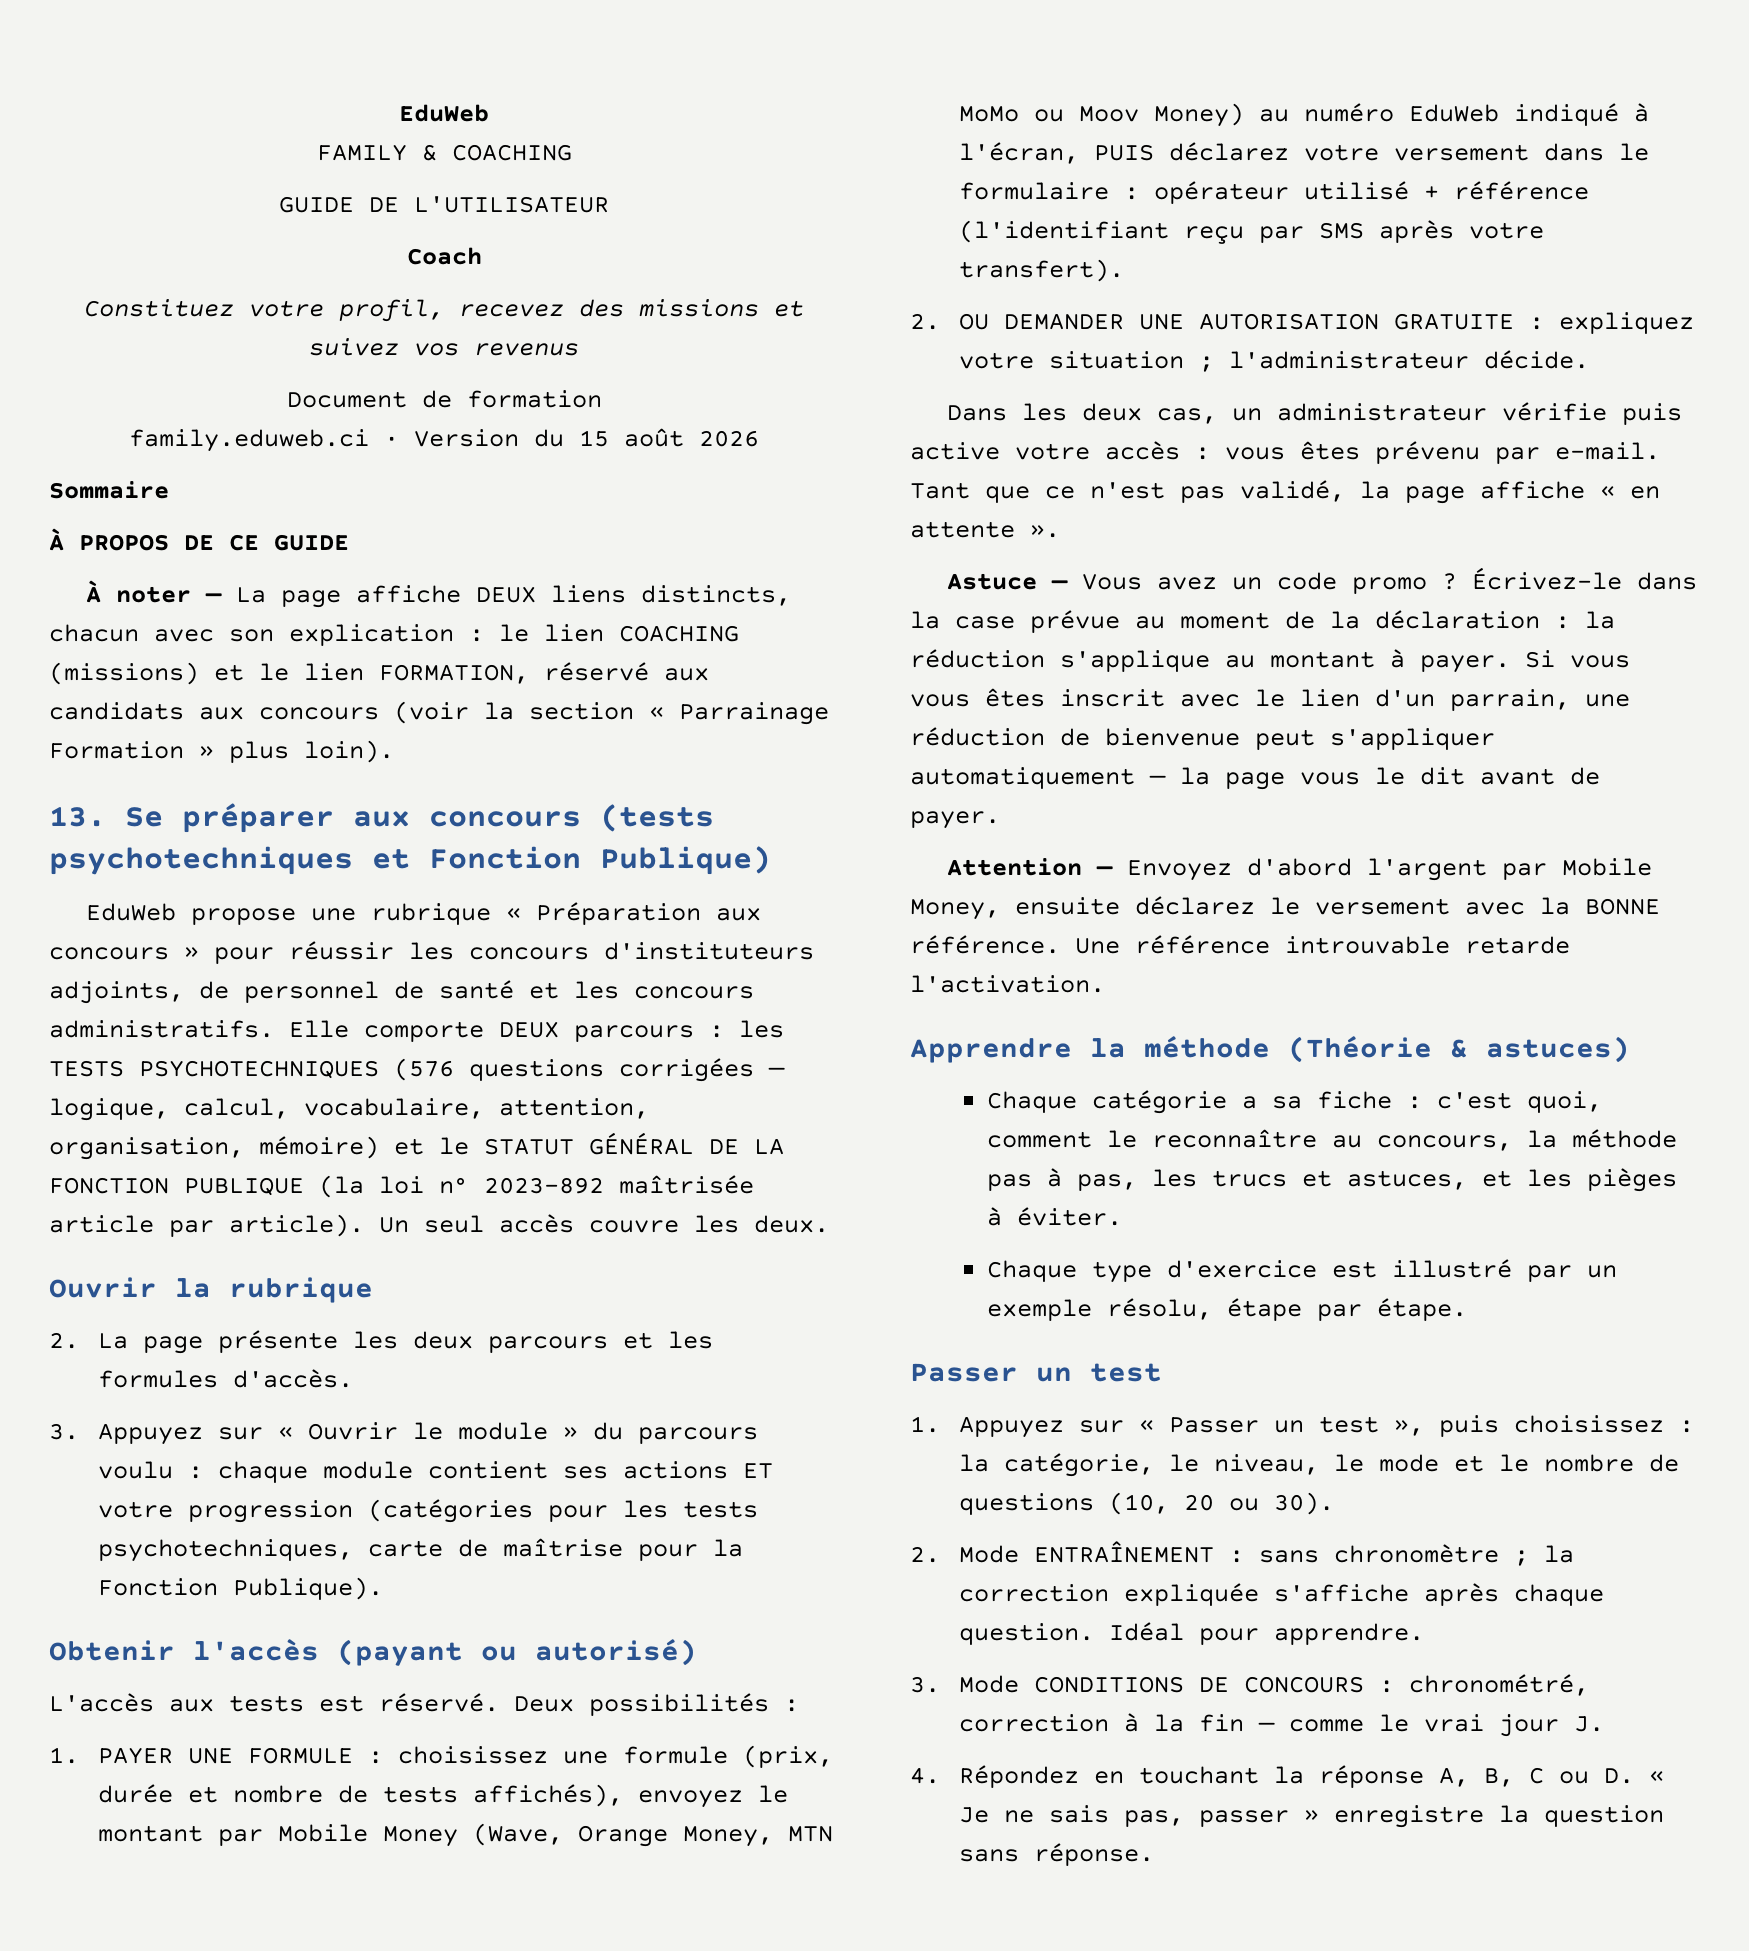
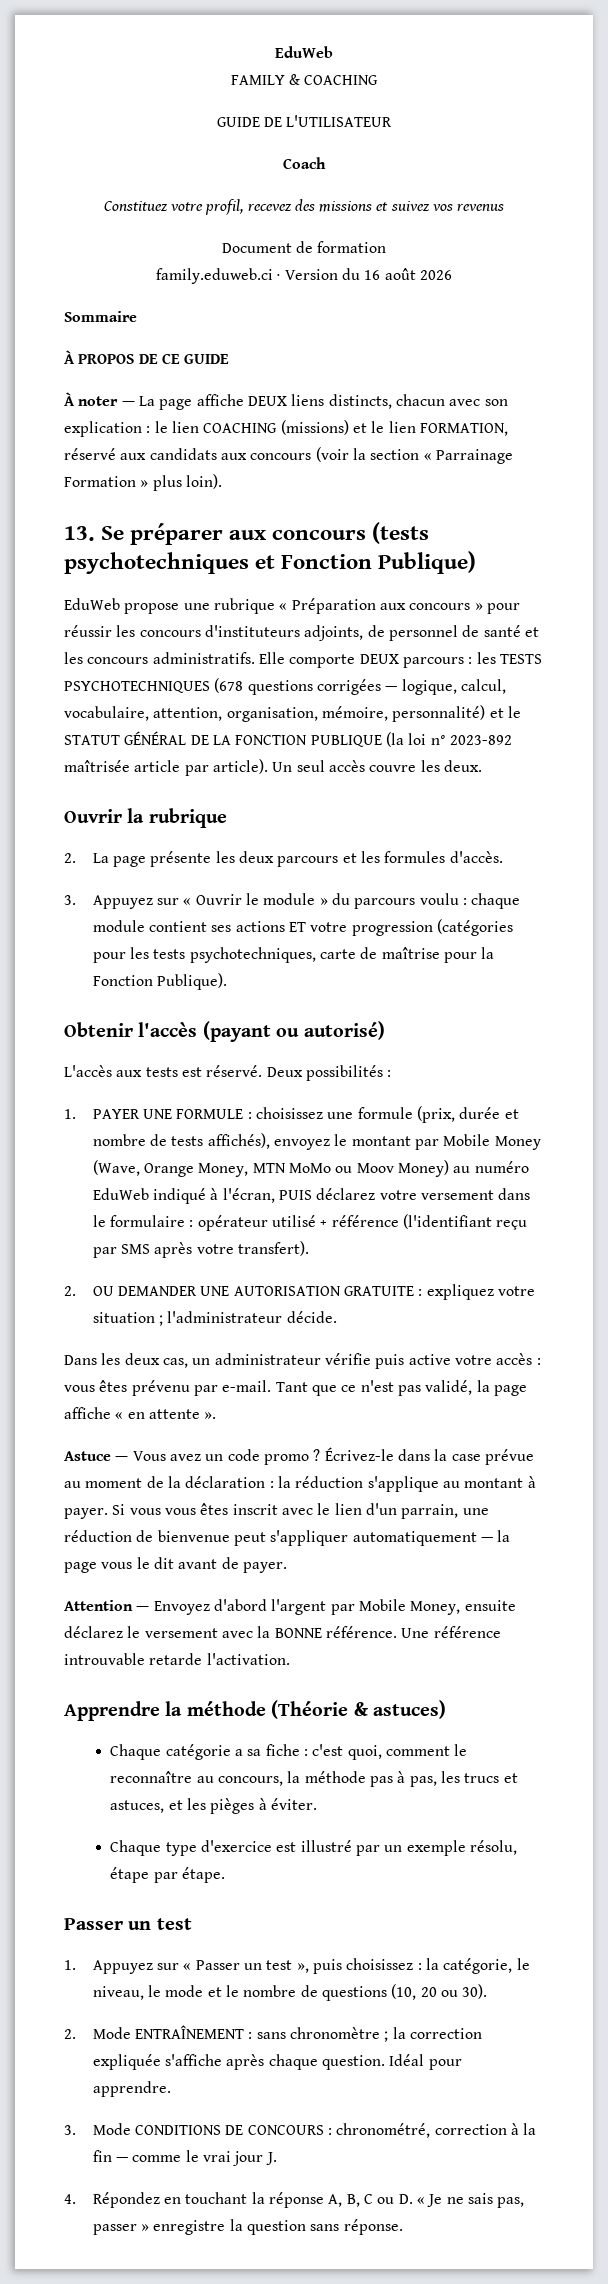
[579,430,609,447] 15 -> [364,270,381,280] 16
[394,1058,454,1081] (576 -> [214,678,244,693] (678
[259,1136,379,1159] mémoire) -> [321,705,486,722] mémoire, personnalité)

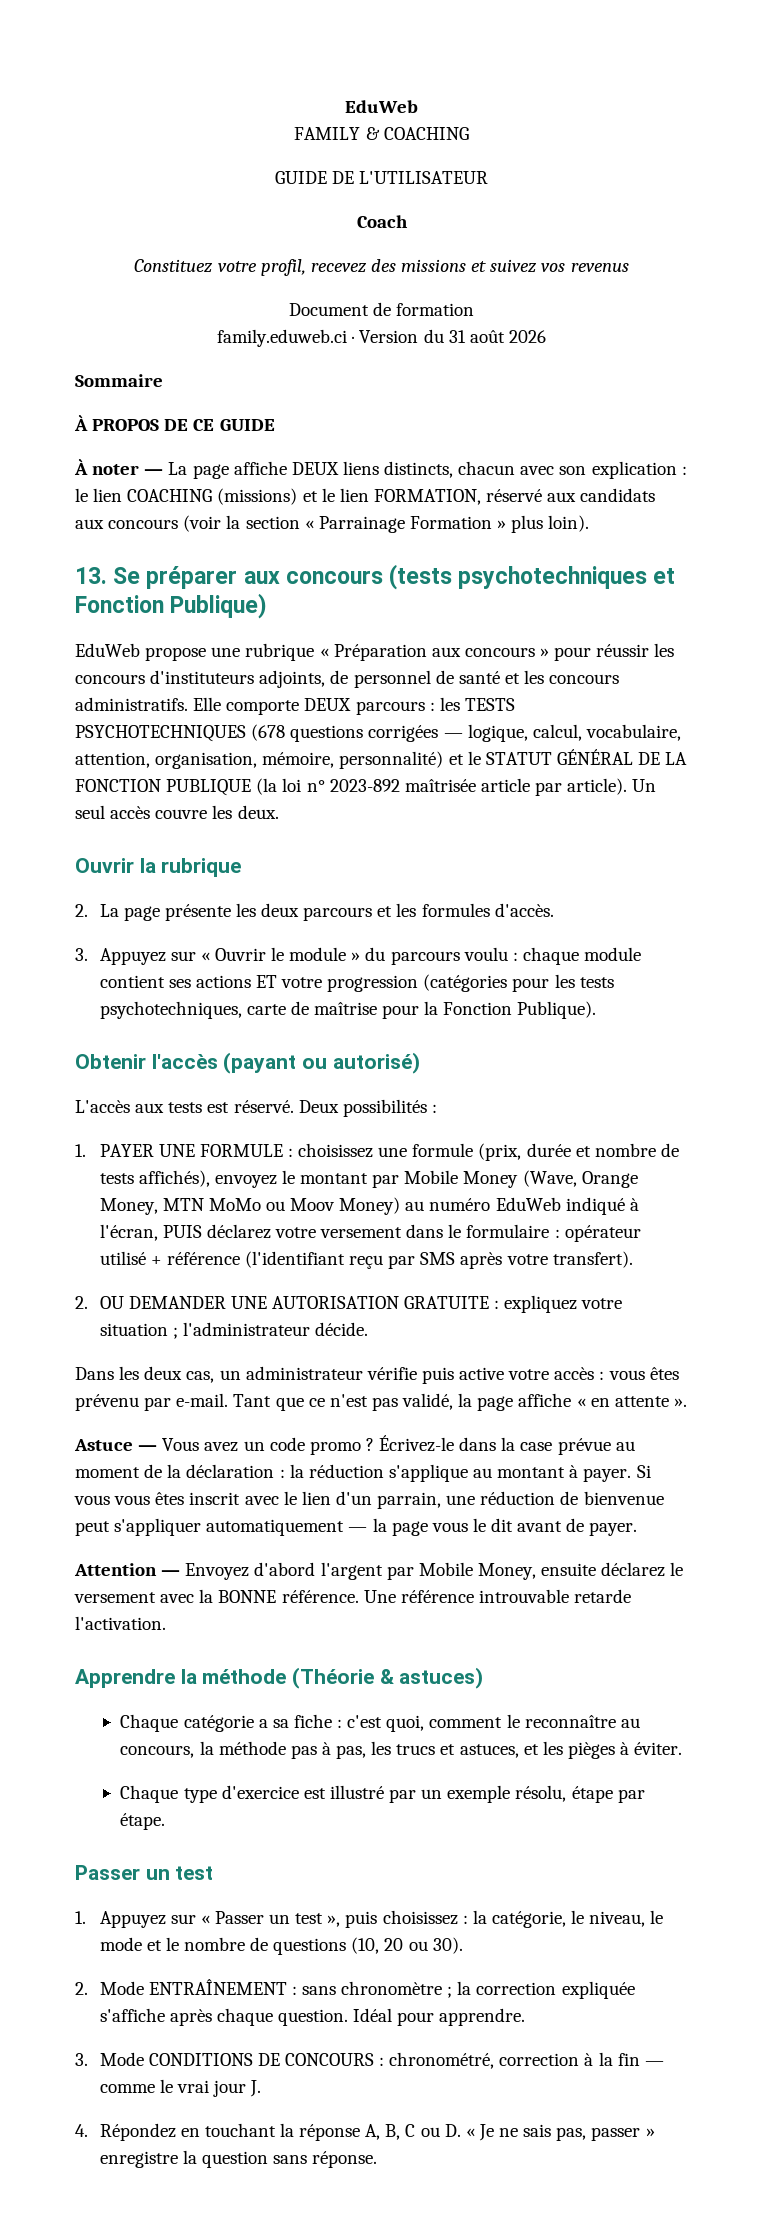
[364,270,381,280] 16 -> [448,330,466,343] 31

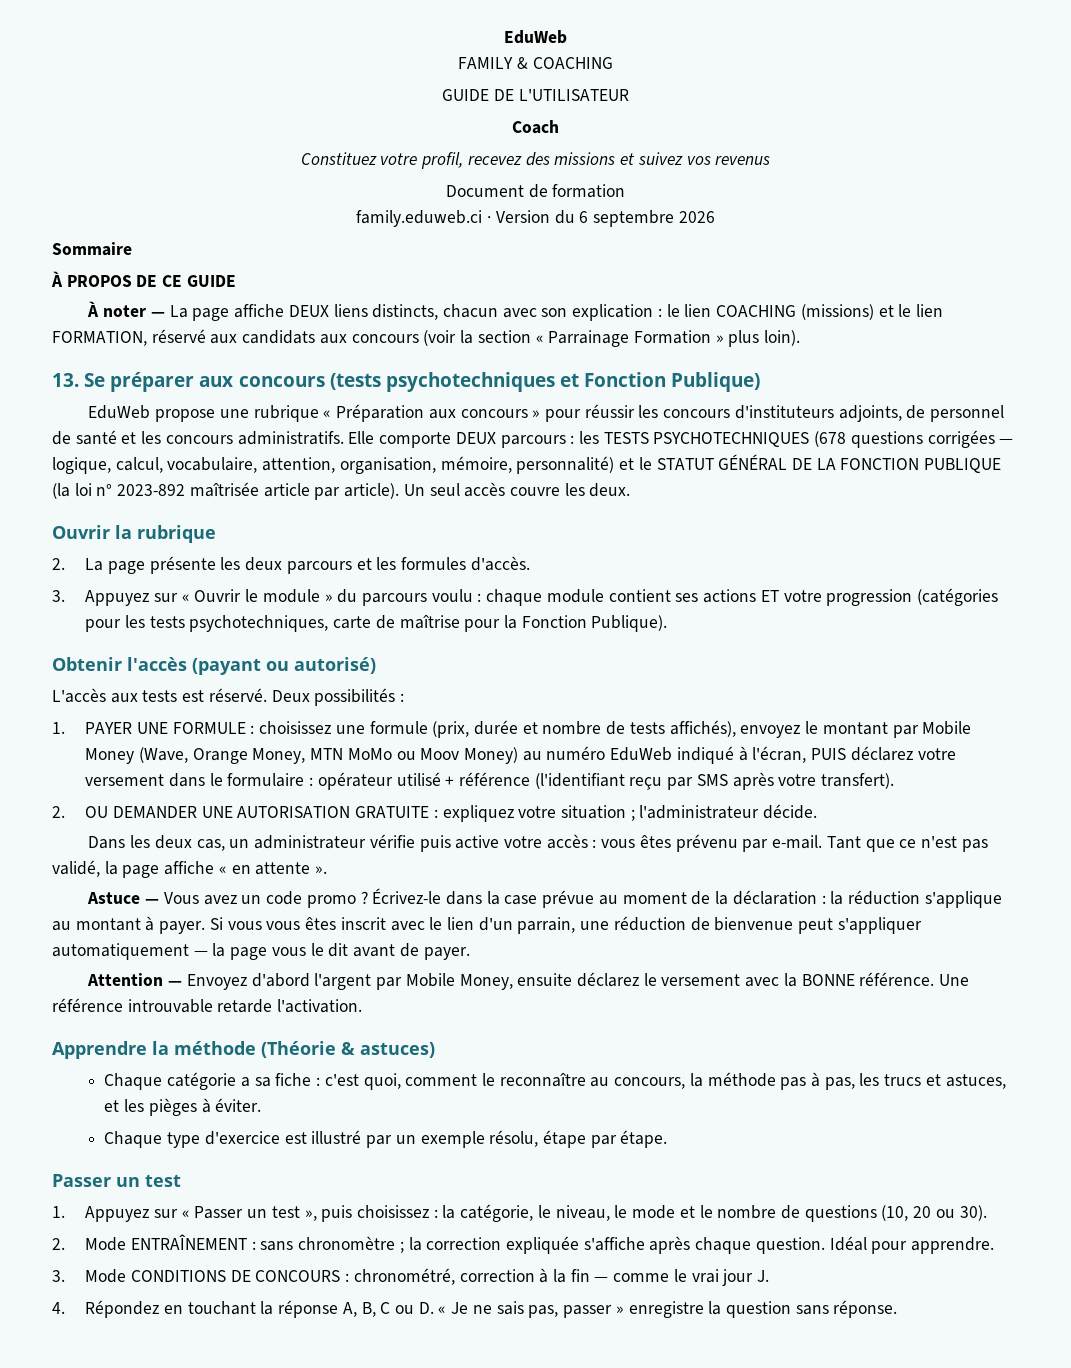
[448,330,505,343] 31 août -> [579,210,674,227] 6 septembre

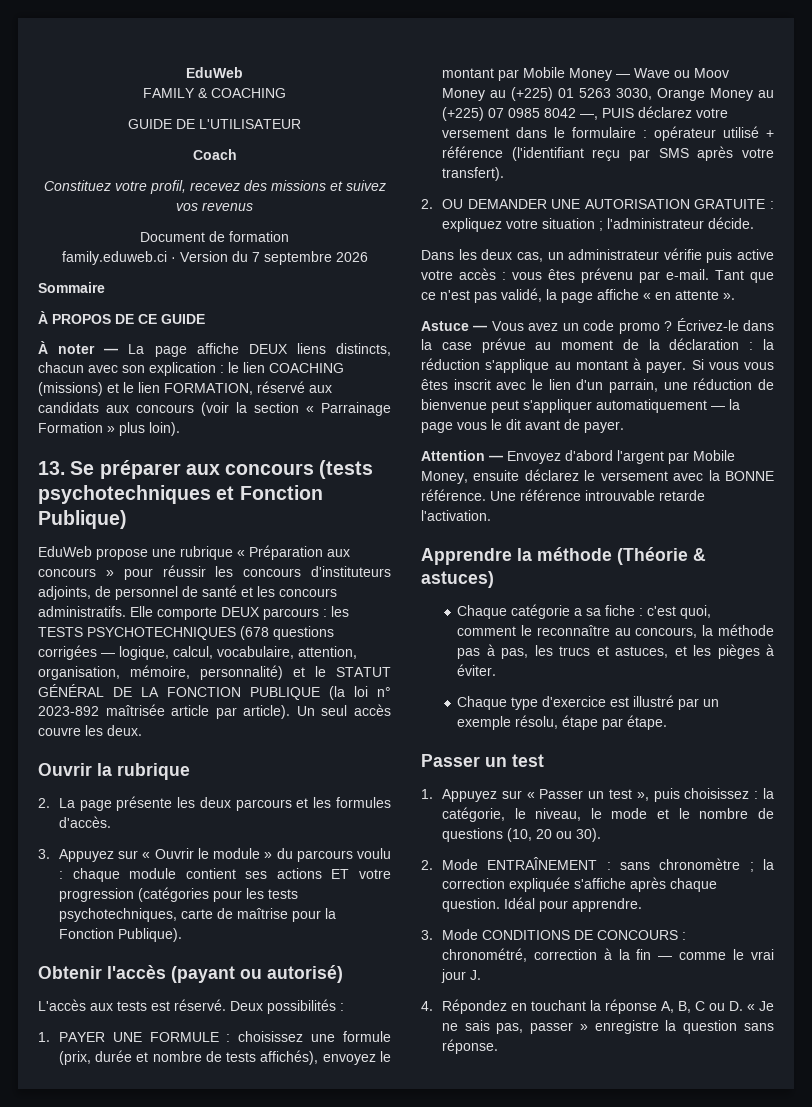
[579,211,589,223] 6 -> [251,252,260,262] 7
[138,746,807,764] (Wave, Orange Money, MTN MoMo ou Moov Money) au numéro EduWeb indiqué à l'écran, -> [615,68,729,78] [441,87,774,101] [441,107,598,121] — Wave ou Moov Money au (+225) 01 5263 3030, Orange Money au (+225) 07 0985 8042 —,

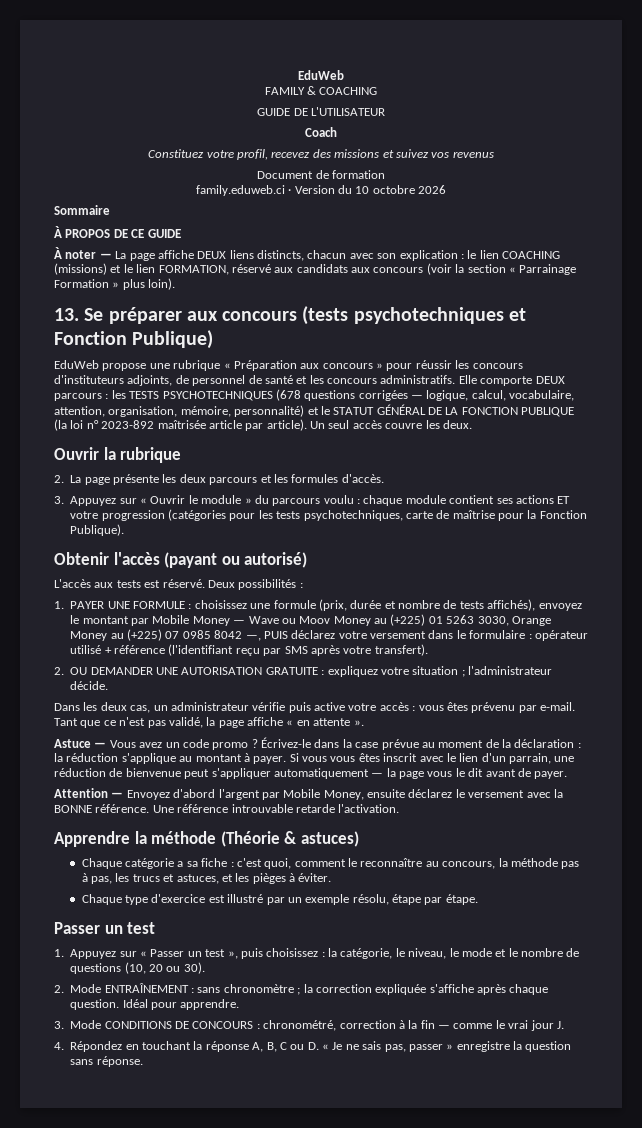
[251,251,332,265] 7 septembre -> [355,185,415,194] 10 octobre

